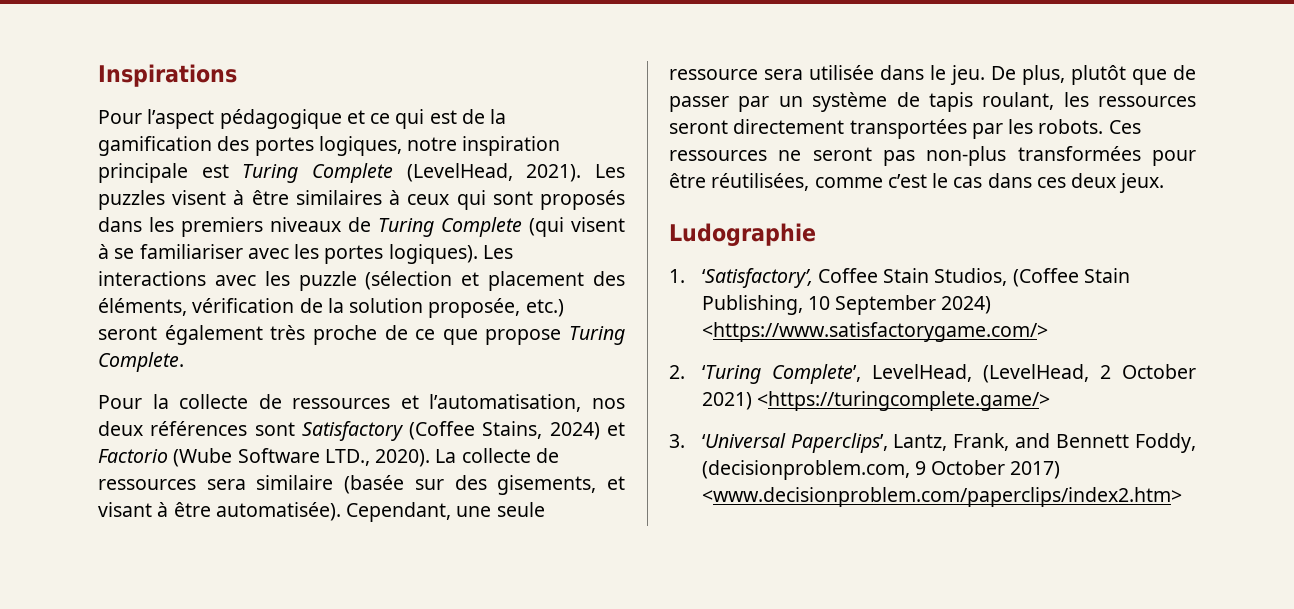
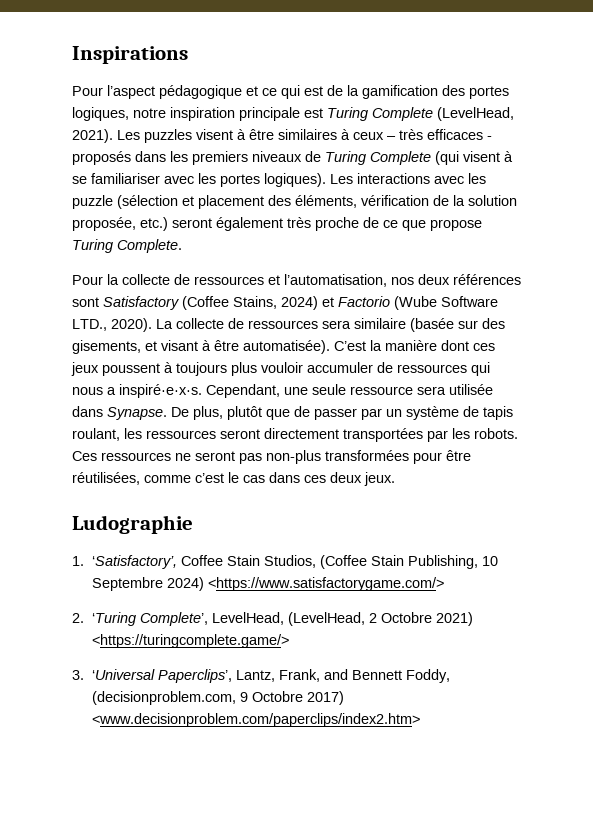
[456,190,533,210] qui sont -> [387,129,492,140] – très efficaces -
(341, 511) none -> [334,340,495,351] [71,362,490,376] [72,384,202,398] C’est la manière dont ces jeux poussent à toujours plus vouloir accumuler de ressources qui nous a inspiré·e·x·s.
[930,65,985,85] le jeu. -> [107,407,167,420] Synapse.
[835,295,937,315] September -> [92,577,164,591] Septembre
[1122,364,1196,379] October -> [381,612,433,623] Octobre
[931,460,1006,475] October -> [252,691,304,702] Octobre

